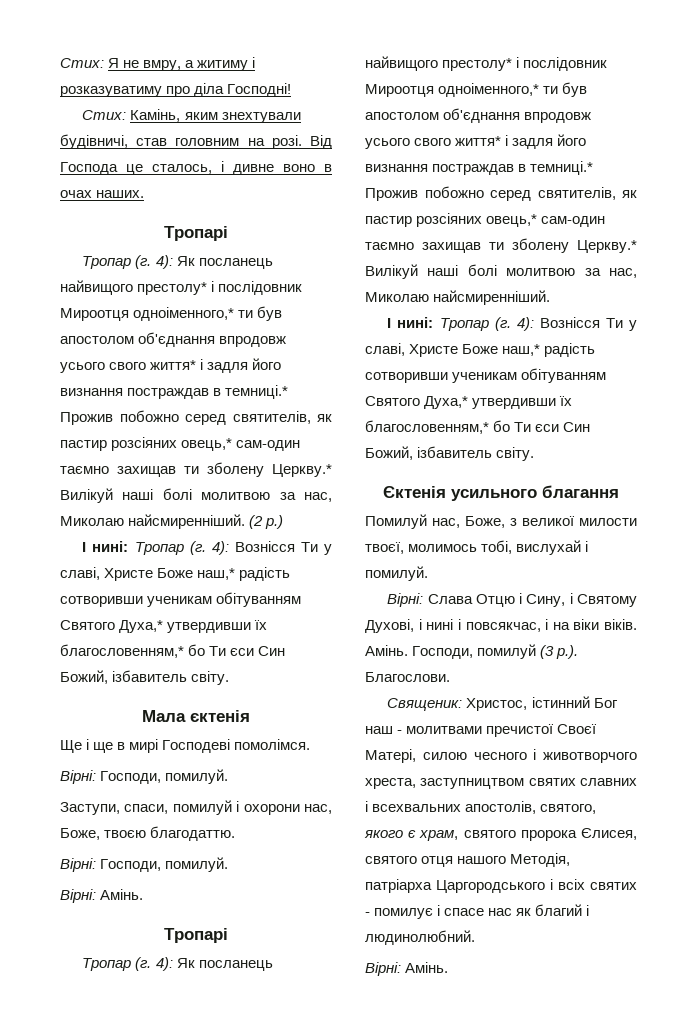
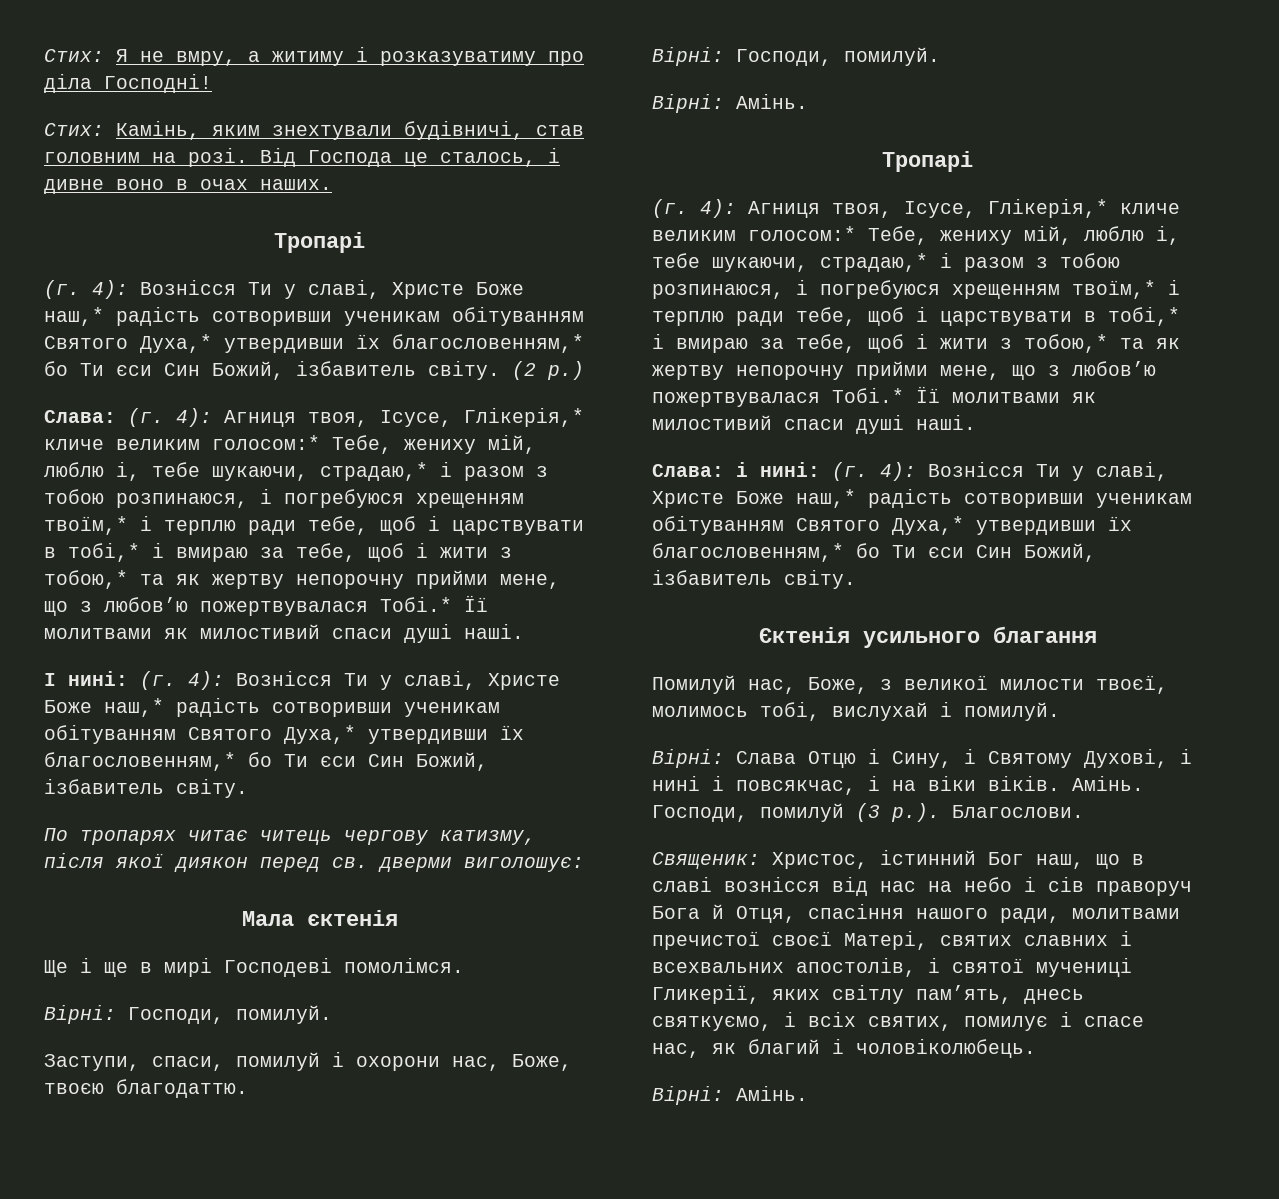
[82,255,273,269] [60,280,303,295] [60,306,283,321] [60,332,287,347] [60,358,282,373] [60,385,289,399] [60,410,332,425] [60,437,301,451] [60,462,332,477] [60,488,332,503] [60,514,284,529] [82,541,184,555] Тропар (г. 4): Як посланець найвищого престолу* і послідовник Мироотця одноіменного,* ти був апостолом об'єднання впродовж усього свого життя* і задля його визнання постраждав в темниці.* Прожив побожно серед святителів, як пастир розсіяних овець,* сам-один таємно захищав ти зболену Церкву.* Вилікуй наші болі молитвою за нас, Миколаю найсмиренніший. (2 р.) // І нині: Тропар -> (365, 242) none
(230, 678) none -> [512,361,584,380] [44,408,584,427] [44,435,536,454] [44,462,548,481] [44,489,524,508] [44,516,584,535] [44,543,512,562] [44,570,560,589] [44,595,488,616] [44,624,524,643] [44,671,560,690] [44,698,500,717] [44,725,524,744] [44,752,488,771] [44,779,248,798] [44,828,536,845] [44,853,584,872] (2 р.) // Слава: (г. 4): Агниця твоя, Ісусе, Глікерія,* кличе великим голосом:* Тебе, жениху мій, люблю і, тебе шукаючи, страдаю,* і разом з тобою розпинаюся, і погребуюся хрещенням твоїм,* і терплю ради тебе, щоб і царствувати в тобі,* і вмираю за тебе, щоб і жити з тобою,* та як жертву непорочну прийми мене, що з любов’ю пожертвувалася Тобі.* Її молитвами як милостивий спаси душі наші. // І нині: (г. 4): Вознісся Ти у славі, Христе Боже наш,* радість сотворивши ученикам обітуванням Святого Духа,* утвердивши їх благословенням,* бо Ти єси Син Божий, ізбавитель світу. // По тропарях читає читець чергову катизму, після якої диякон перед св. дверми виголошує:
[82,957,273,971] [365,56,608,71] [365,82,588,97] [365,108,592,123] [365,134,587,149] [365,161,594,175] [365,186,637,201] [365,213,606,227] [365,238,637,253] [365,264,637,279] [365,290,551,305] [387,317,489,331] Тропар (г. 4): Як посланець найвищого престолу* і послідовник Мироотця одноіменного,* ти був апостолом об'єднання впродовж усього свого життя* і задля його визнання постраждав в темниці.* Прожив побожно серед святителів, як пастир розсіяних овець,* сам-один таємно захищав ти зболену Церкву.* Вилікуй наші болі молитвою за нас, Миколаю найсмиренніший. // І нині: Тропар -> [652,199,1180,218] [652,226,1180,245] [652,253,1120,272] [652,280,1180,299] [652,307,1180,326] [652,334,1180,353] [652,361,1156,380] [652,386,1096,407] [652,415,976,434] [652,462,820,477] (г. 4): Агниця твоя, Ісусе, Глікерія,* кличе великим голосом:* Тебе, жениху мій, люблю і, тебе шукаючи, страдаю,* і разом з тобою розпинаюся, і погребуюся хрещенням твоїм,* і терплю ради тебе, щоб і царствувати в тобі,* і вмираю за тебе, щоб і жити з тобою,* та як жертву непорочну прийми мене, що з любов’ю пожертвувалася Тобі.* Її молитвами як милостивий спаси душі наші. // Слава: і нині:
[365,724,598,737] [365,749,637,763] [365,778,525,789] наш - молитвами пречистої Своєї Матері, силою чесного і животворчого хреста, заступництвом -> [1036,854,1144,869] [652,877,1192,896] [652,904,1180,923] [652,931,928,950] наш, що в славі вознісся від нас на небо і сів праворуч Бога й Отця, спасіння нашого ради, молитвами пречистої своєї Матері,
[540,804,597,814] [364,828,637,841] [365,853,571,867] [365,879,637,893] [365,912,370,916] святого, якого є храм, святого пророка Єлисея, святого отця нашого Методія, патріарха Царгородського і всіх святих - -> [928,958,1132,977] [652,985,1084,1004] [652,1012,952,1031] і святої мучениці Гликерії, яких світлу пам’ять, днесь святкуємо, і всіх святих,
[488,908,513,916] нас -> [652,1043,700,1058] нас,
[365,930,475,945] людинолюбний. -> [856,1039,1036,1058] чоловіколюбець.

